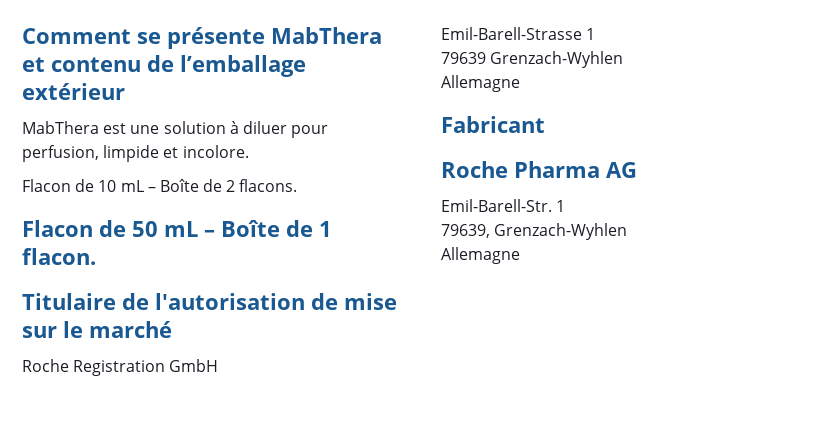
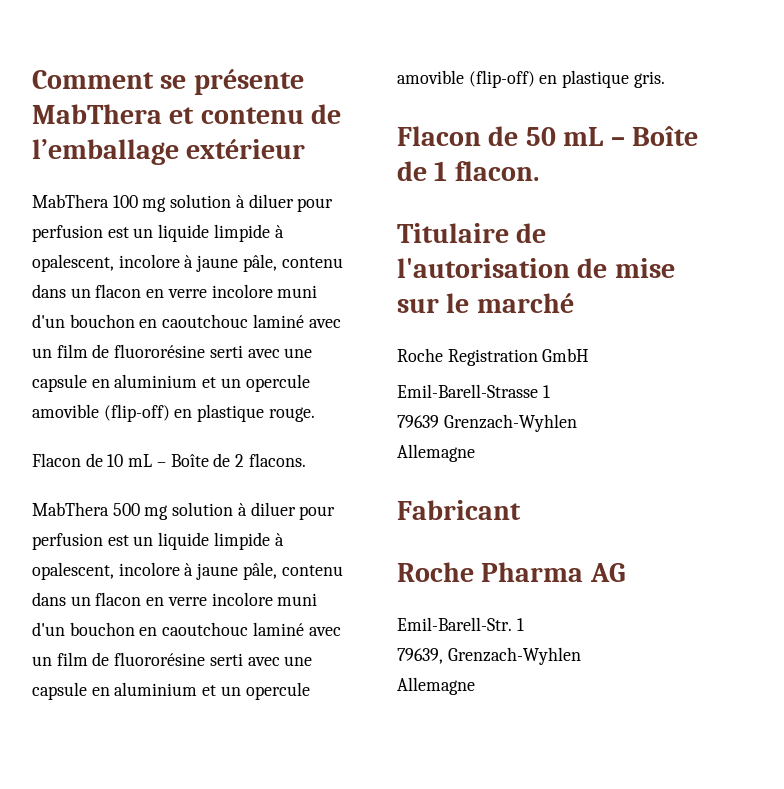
[103,121,329,138] [22,145,249,162] est une solution à diluer pour perfusion, limpide et incolore. -> [112,194,334,212] [32,224,284,242] [32,254,343,272] [32,284,318,298] [32,314,341,328] [32,344,313,358] [32,374,310,392] [32,404,315,422] 100 mg solution à diluer pour perfusion est un liquide limpide à opalescent, incolore à jaune pâle, contenu dans un flacon en verre incolore muni d'un bouchon en caoutchouc laminé avec un film de fluororésine serti avec une capsule en aluminium et un opercule amovible (flip-off) en plastique rouge.
(298, 185) none -> [32,502,336,520] [32,532,284,550] [32,562,343,580] [32,592,318,606] [32,622,341,636] [32,652,313,666] [32,682,310,700] [397,70,665,88] // MabThera 500 mg solution à diluer pour perfusion est un liquide limpide à opalescent, incolore à jaune pâle, contenu dans un flacon en verre incolore muni d'un bouchon en caoutchouc laminé avec un film de fluororésine serti avec une capsule en aluminium et un opercule amovible (flip-off) en plastique gris.

